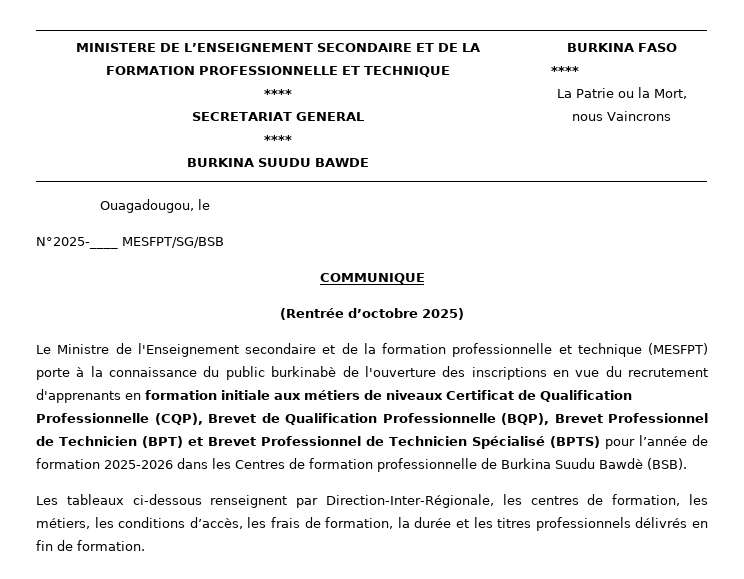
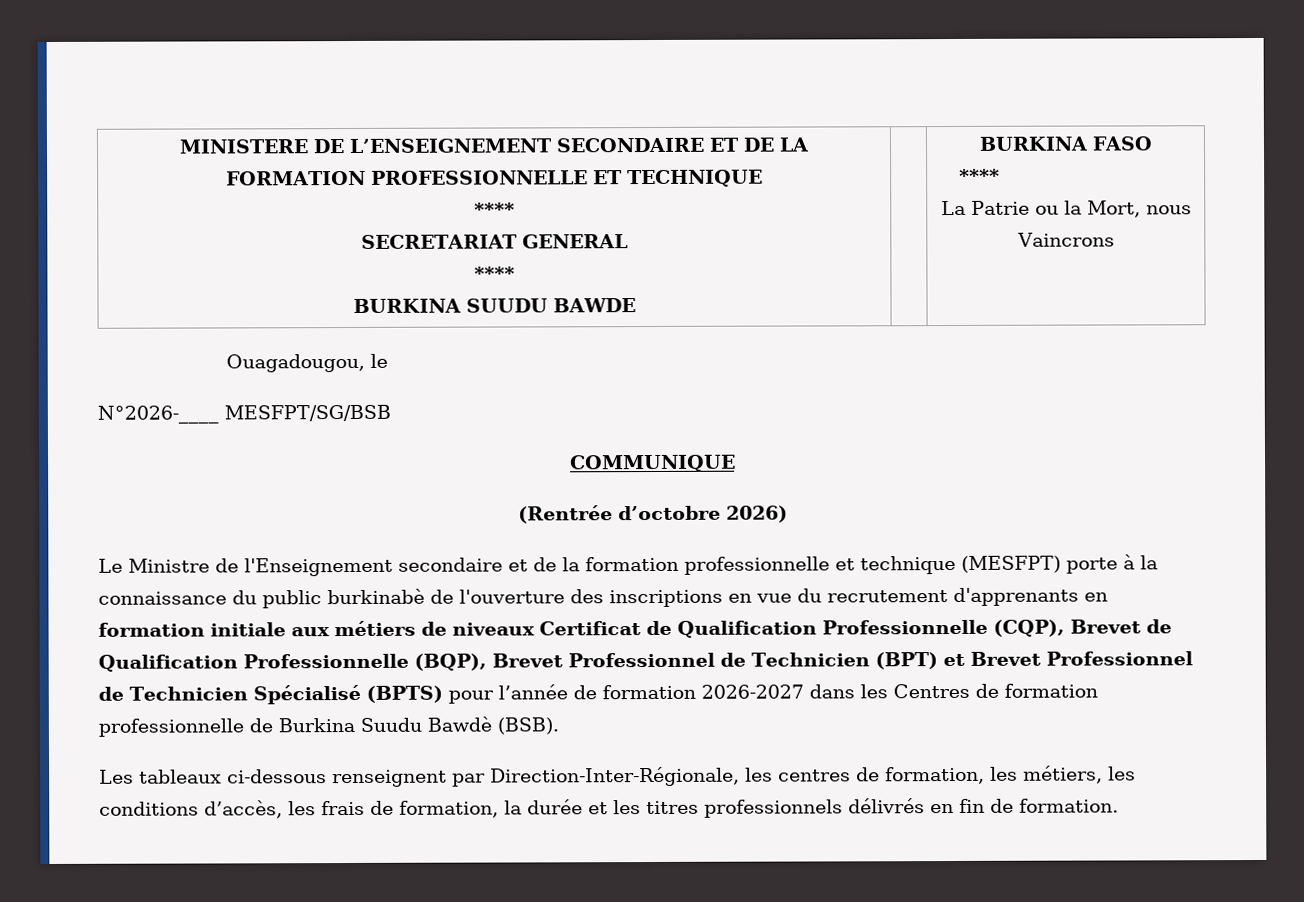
[36,237,118,249] N°2025-____ -> [97,405,219,424] N°2026-____
[422,308,464,320] 2025) -> [725,505,788,523] 2026)
[104,460,173,469] 2025-2026 -> [700,684,804,699] 2026-2027

